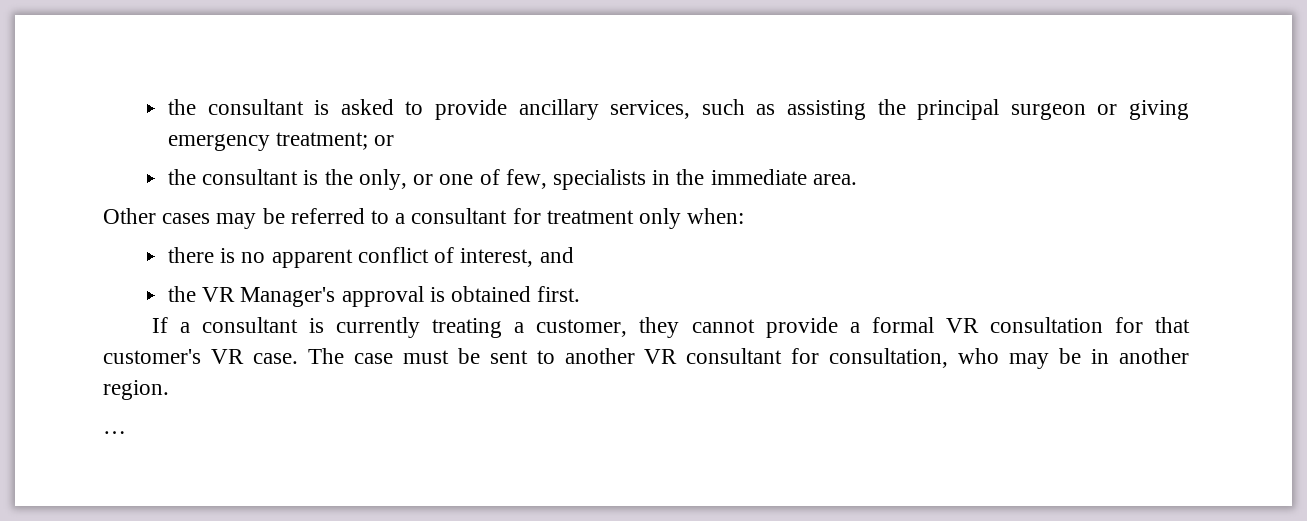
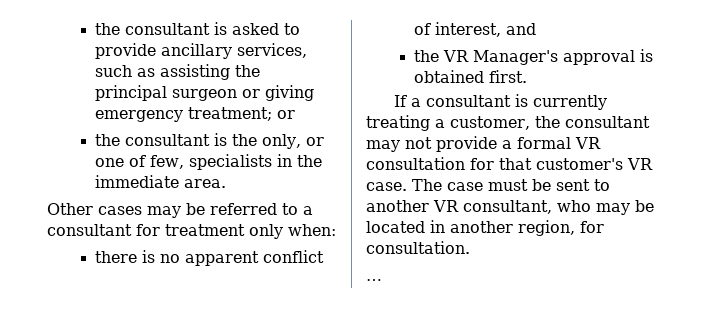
[639,317,755,338] they cannot -> [534,116,650,128] [366,137,432,152] the consultant may not
[686,348,949,368] consultant for consultation, -> [463,200,552,214] consultant,
(1082, 356) none -> [366,221,425,233] located
[103,380,169,400] region. -> [518,220,604,236] [366,241,470,254] region, for consultation.

